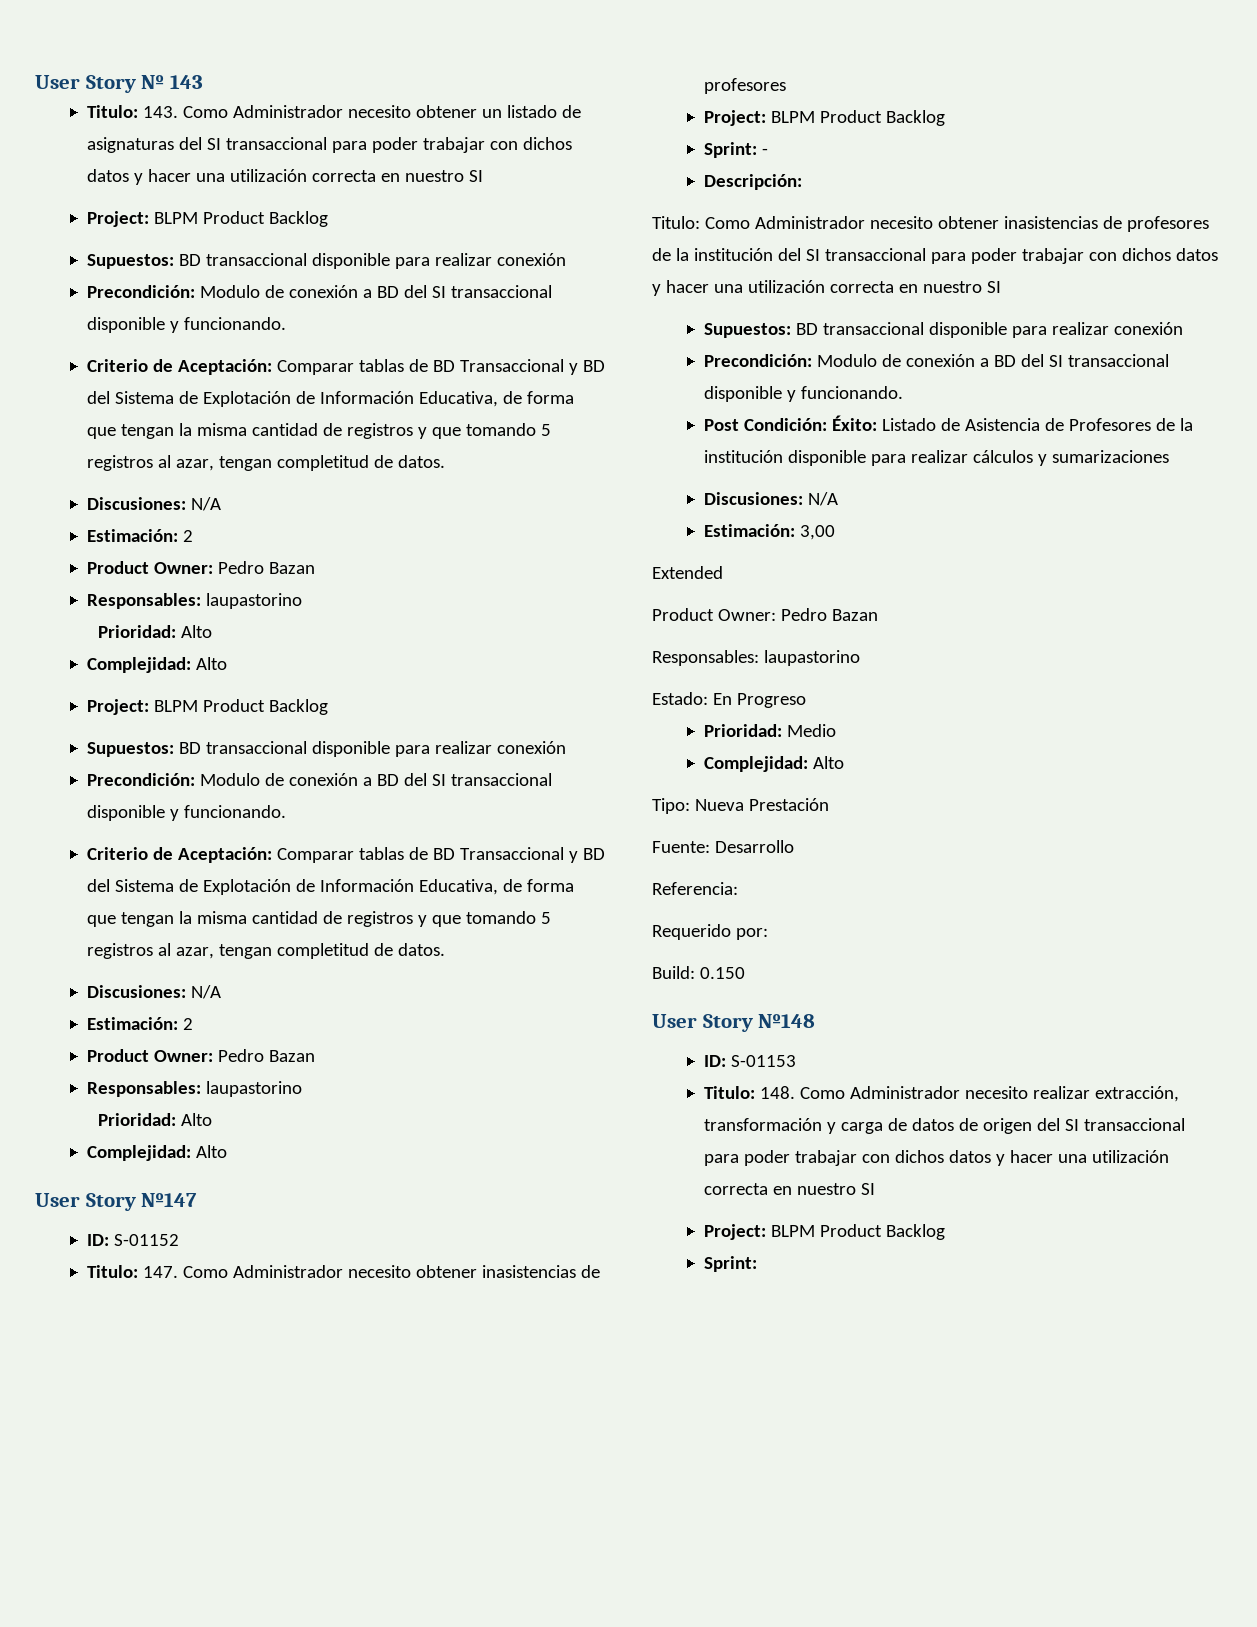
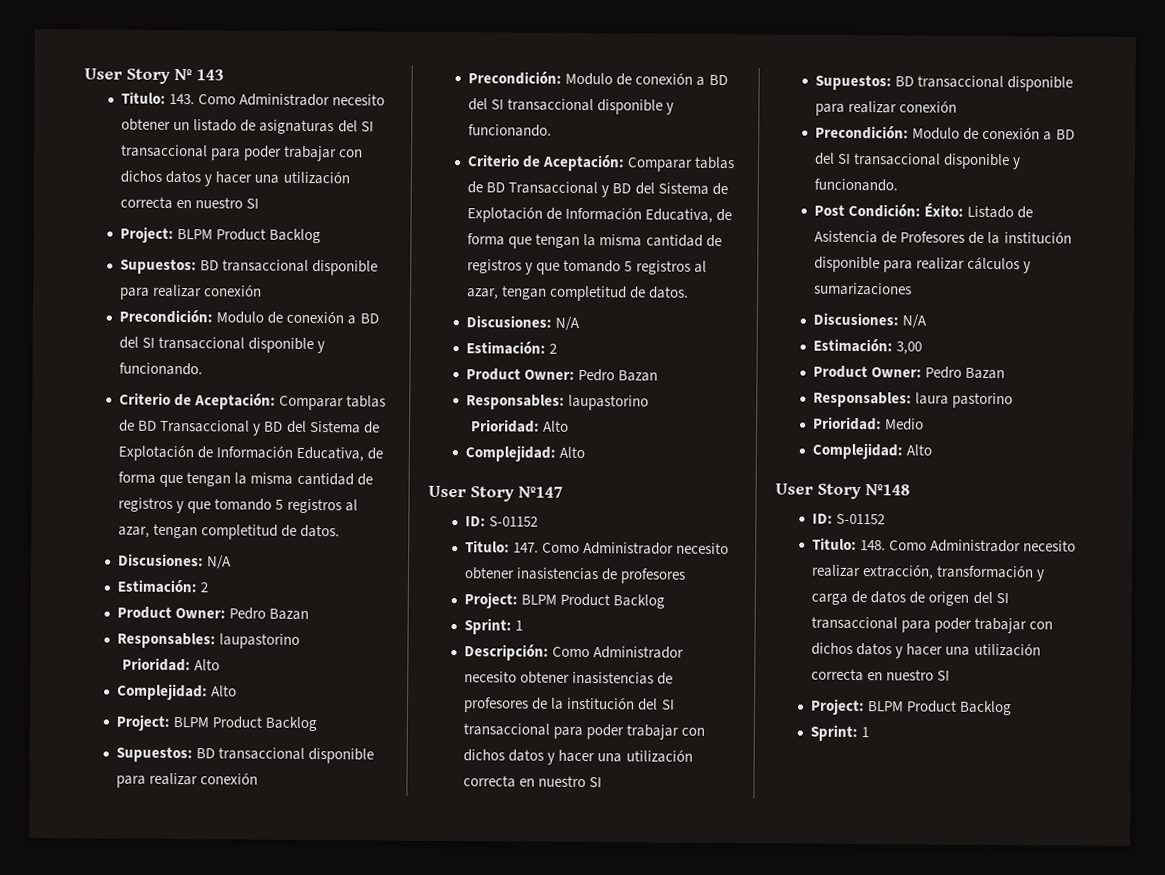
[761,148,768,155] - -> [515,620,524,631] 1
[652,216,700,229] // Titulo: -> (550, 652) none
[652,566,723,579] [652,608,878,621] [652,650,860,666] [652,692,806,708] // Extended // Product Owner: Pedro Bazan // Responsables: laupastorino // Estado: En Progreso -> [813,365,1006,380] [813,391,1014,409] // Product Owner: Pedro Bazan // Responsables: laura pastorino
[652,798,829,814] [652,840,794,853] [652,882,738,895] [652,924,768,940] [652,966,745,979] // Tipo: Nueva Prestación // Fuente: Desarrollo // Referencia: // Requerido por: // Build: 0.150 -> (933, 450) none
[730,1055,796,1067] S-01153 -> [836,513,886,525] S-01152
(757, 1264) none -> [861,727,870,738] 1

